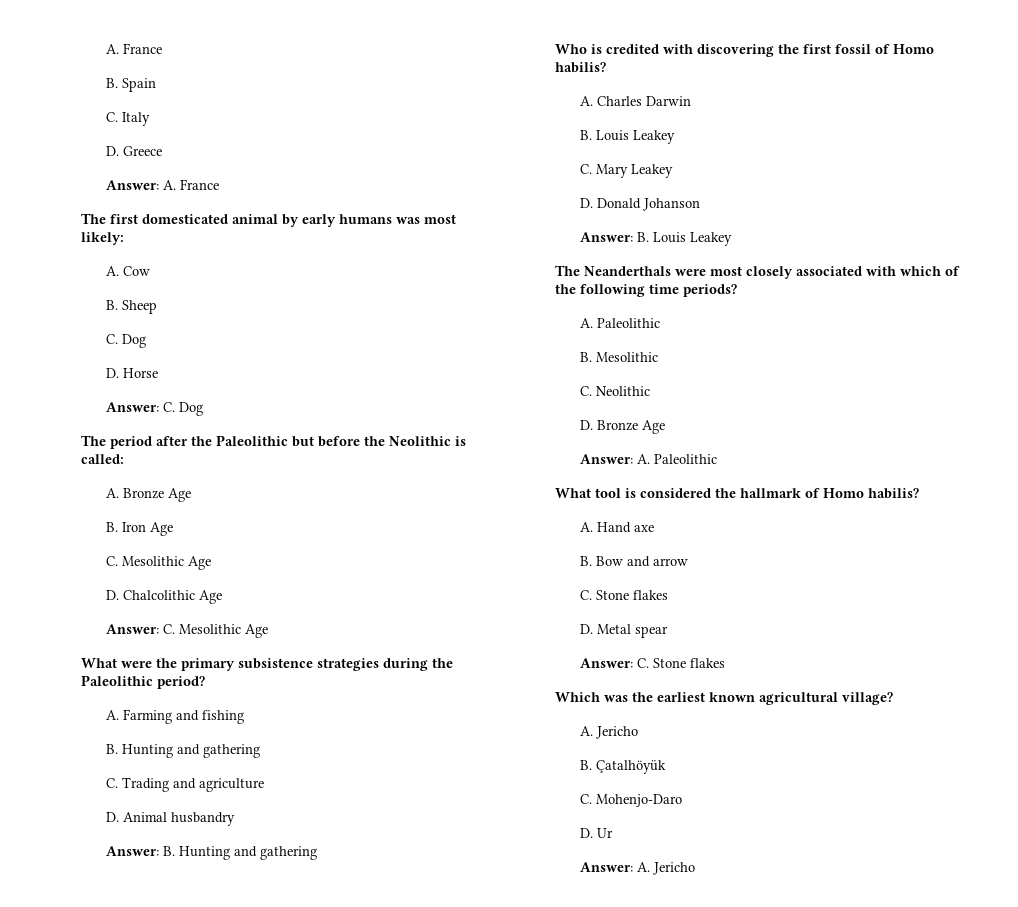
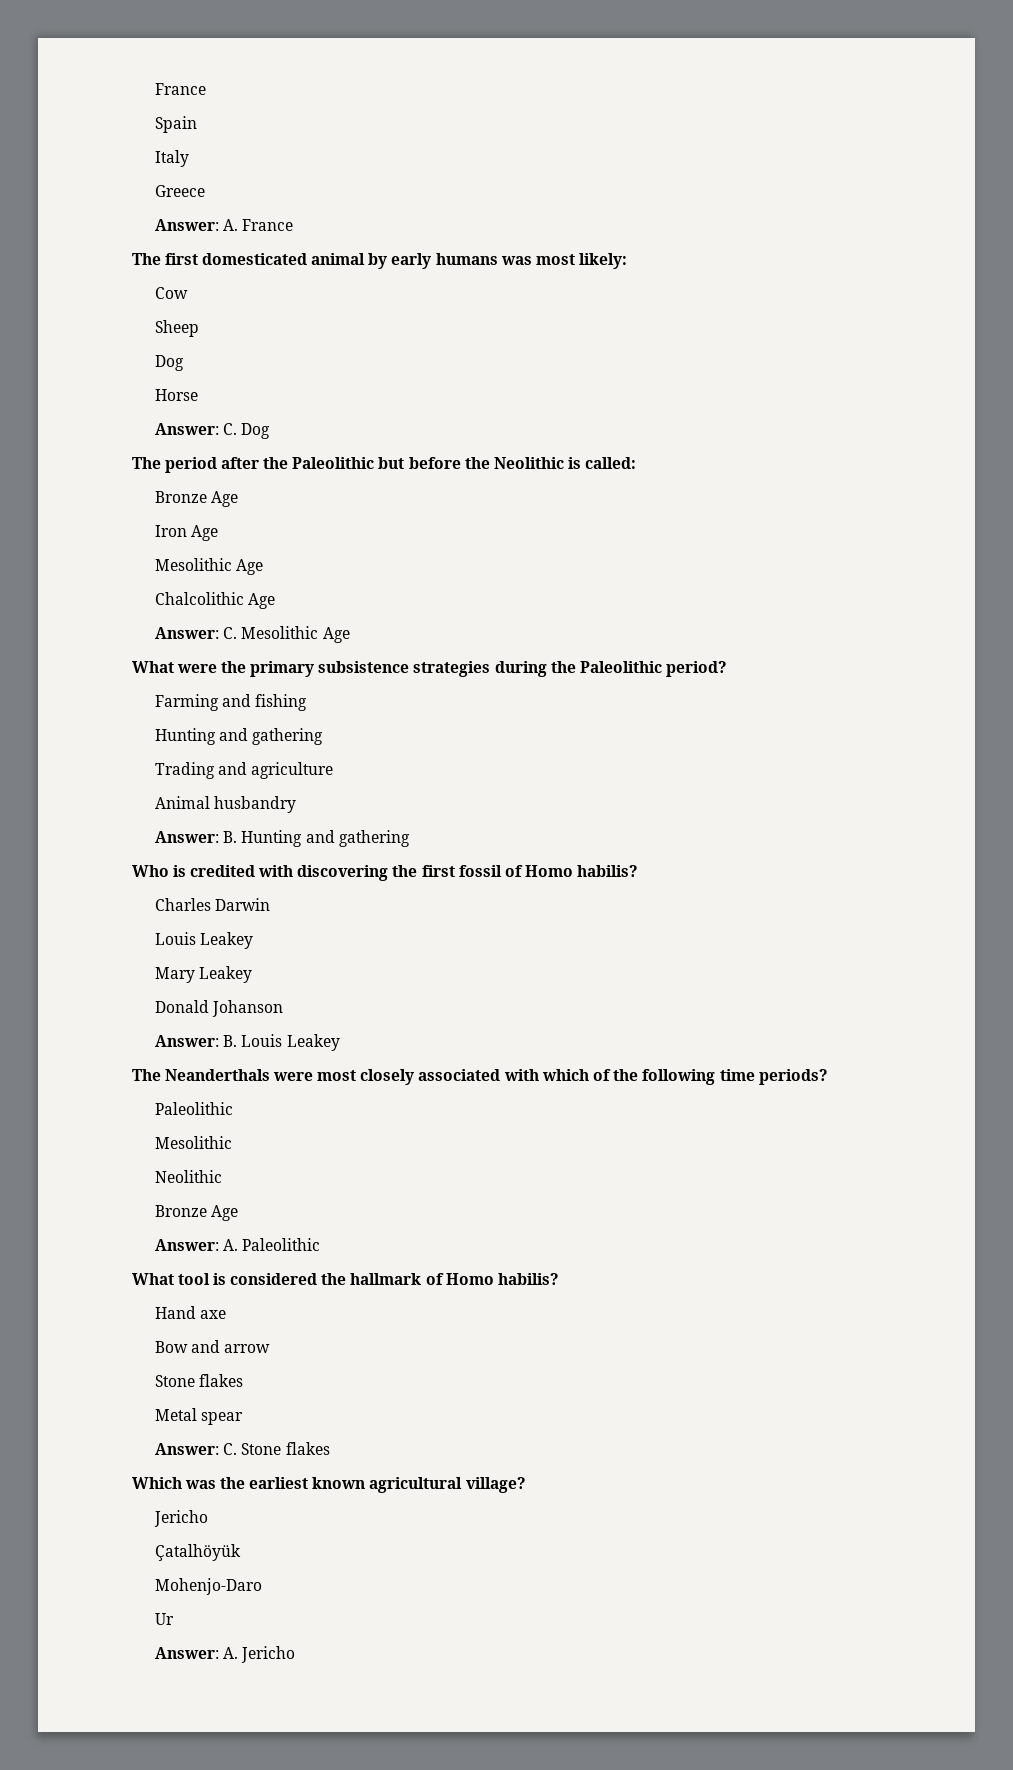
[105,43,162,54] [105,78,118,88] A. France // B. -> [155,83,207,95] France //
[105,112,118,122] C. -> (198, 124) none
[105,146,119,156] D. -> (190, 158) none
[105,266,119,276] A. -> (628, 261) none
[105,300,118,310] B. -> (189, 293) none
[105,334,146,348] [105,368,119,378] C. Dog // D. -> [155,355,185,371] Dog //
[105,488,191,502] [105,522,118,532] A. Bronze Age // B. -> [155,491,239,507] Bronze Age //
[105,556,211,570] [105,590,119,600] C. Mesolithic Age // D. -> [155,558,264,575] Mesolithic Age //
[105,710,119,720] A. -> (728, 669) none
[105,744,260,758] [105,778,118,788] B. Hunting and gathering // C. -> [155,728,324,745] Hunting and gathering //
[105,812,119,822] D. -> (334, 770) none
[579,96,593,106] A. -> (639, 871) none
[579,130,675,144] [579,164,592,174] B. Louis Leakey // C. -> [155,932,254,949] Louis Leakey //
[579,198,593,208] D. -> (253, 974) none
[579,318,660,328] [579,352,592,362] A. Paleolithic // B. -> [155,1102,234,1115] Paleolithic //
[579,386,592,396] C. -> (233, 1142) none
[579,420,593,430] D. -> (223, 1176) none
[579,522,593,532] A. -> (560, 1279) none
[579,556,592,566] B. -> (227, 1314) none
[579,590,668,600] [579,624,593,634] C. Stone flakes // D. -> [155,1374,244,1387] Stone flakes //
[579,726,593,736] A. -> (526, 1485) none
[579,760,592,770] B. -> (209, 1518) none
[579,794,592,804] C. -> (242, 1552) none
[579,828,593,838] D. -> (263, 1586) none

